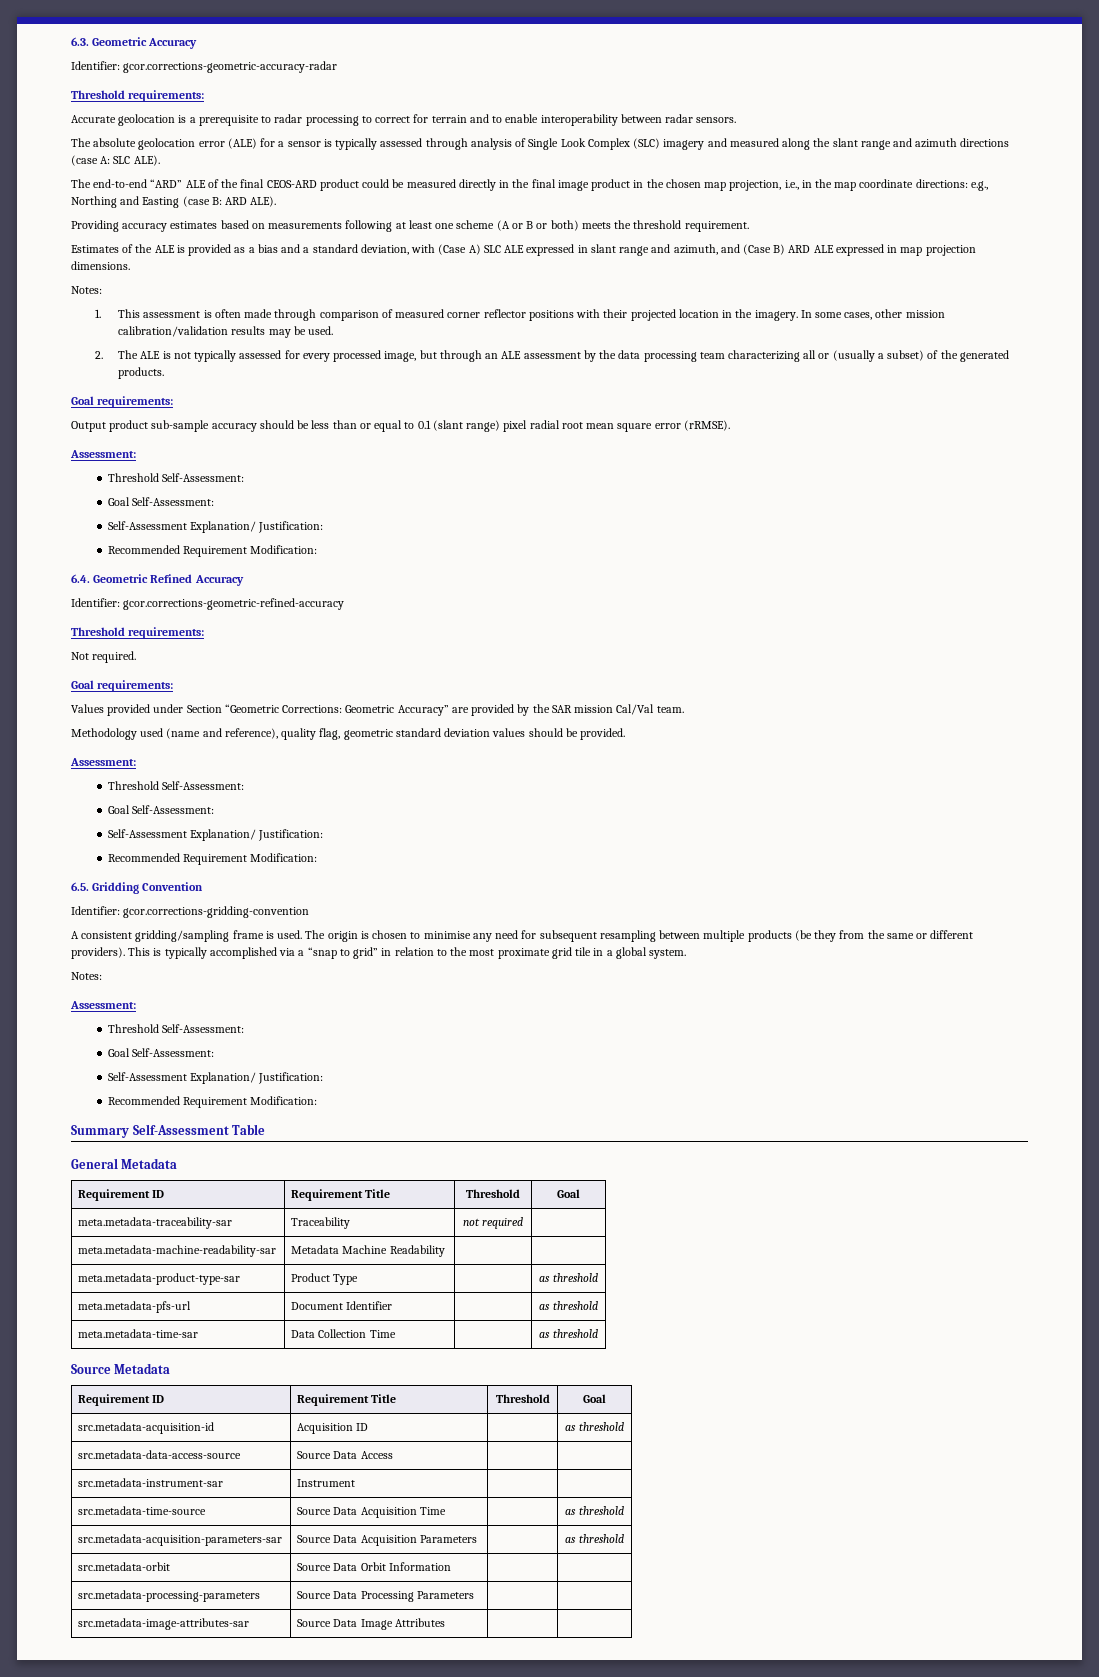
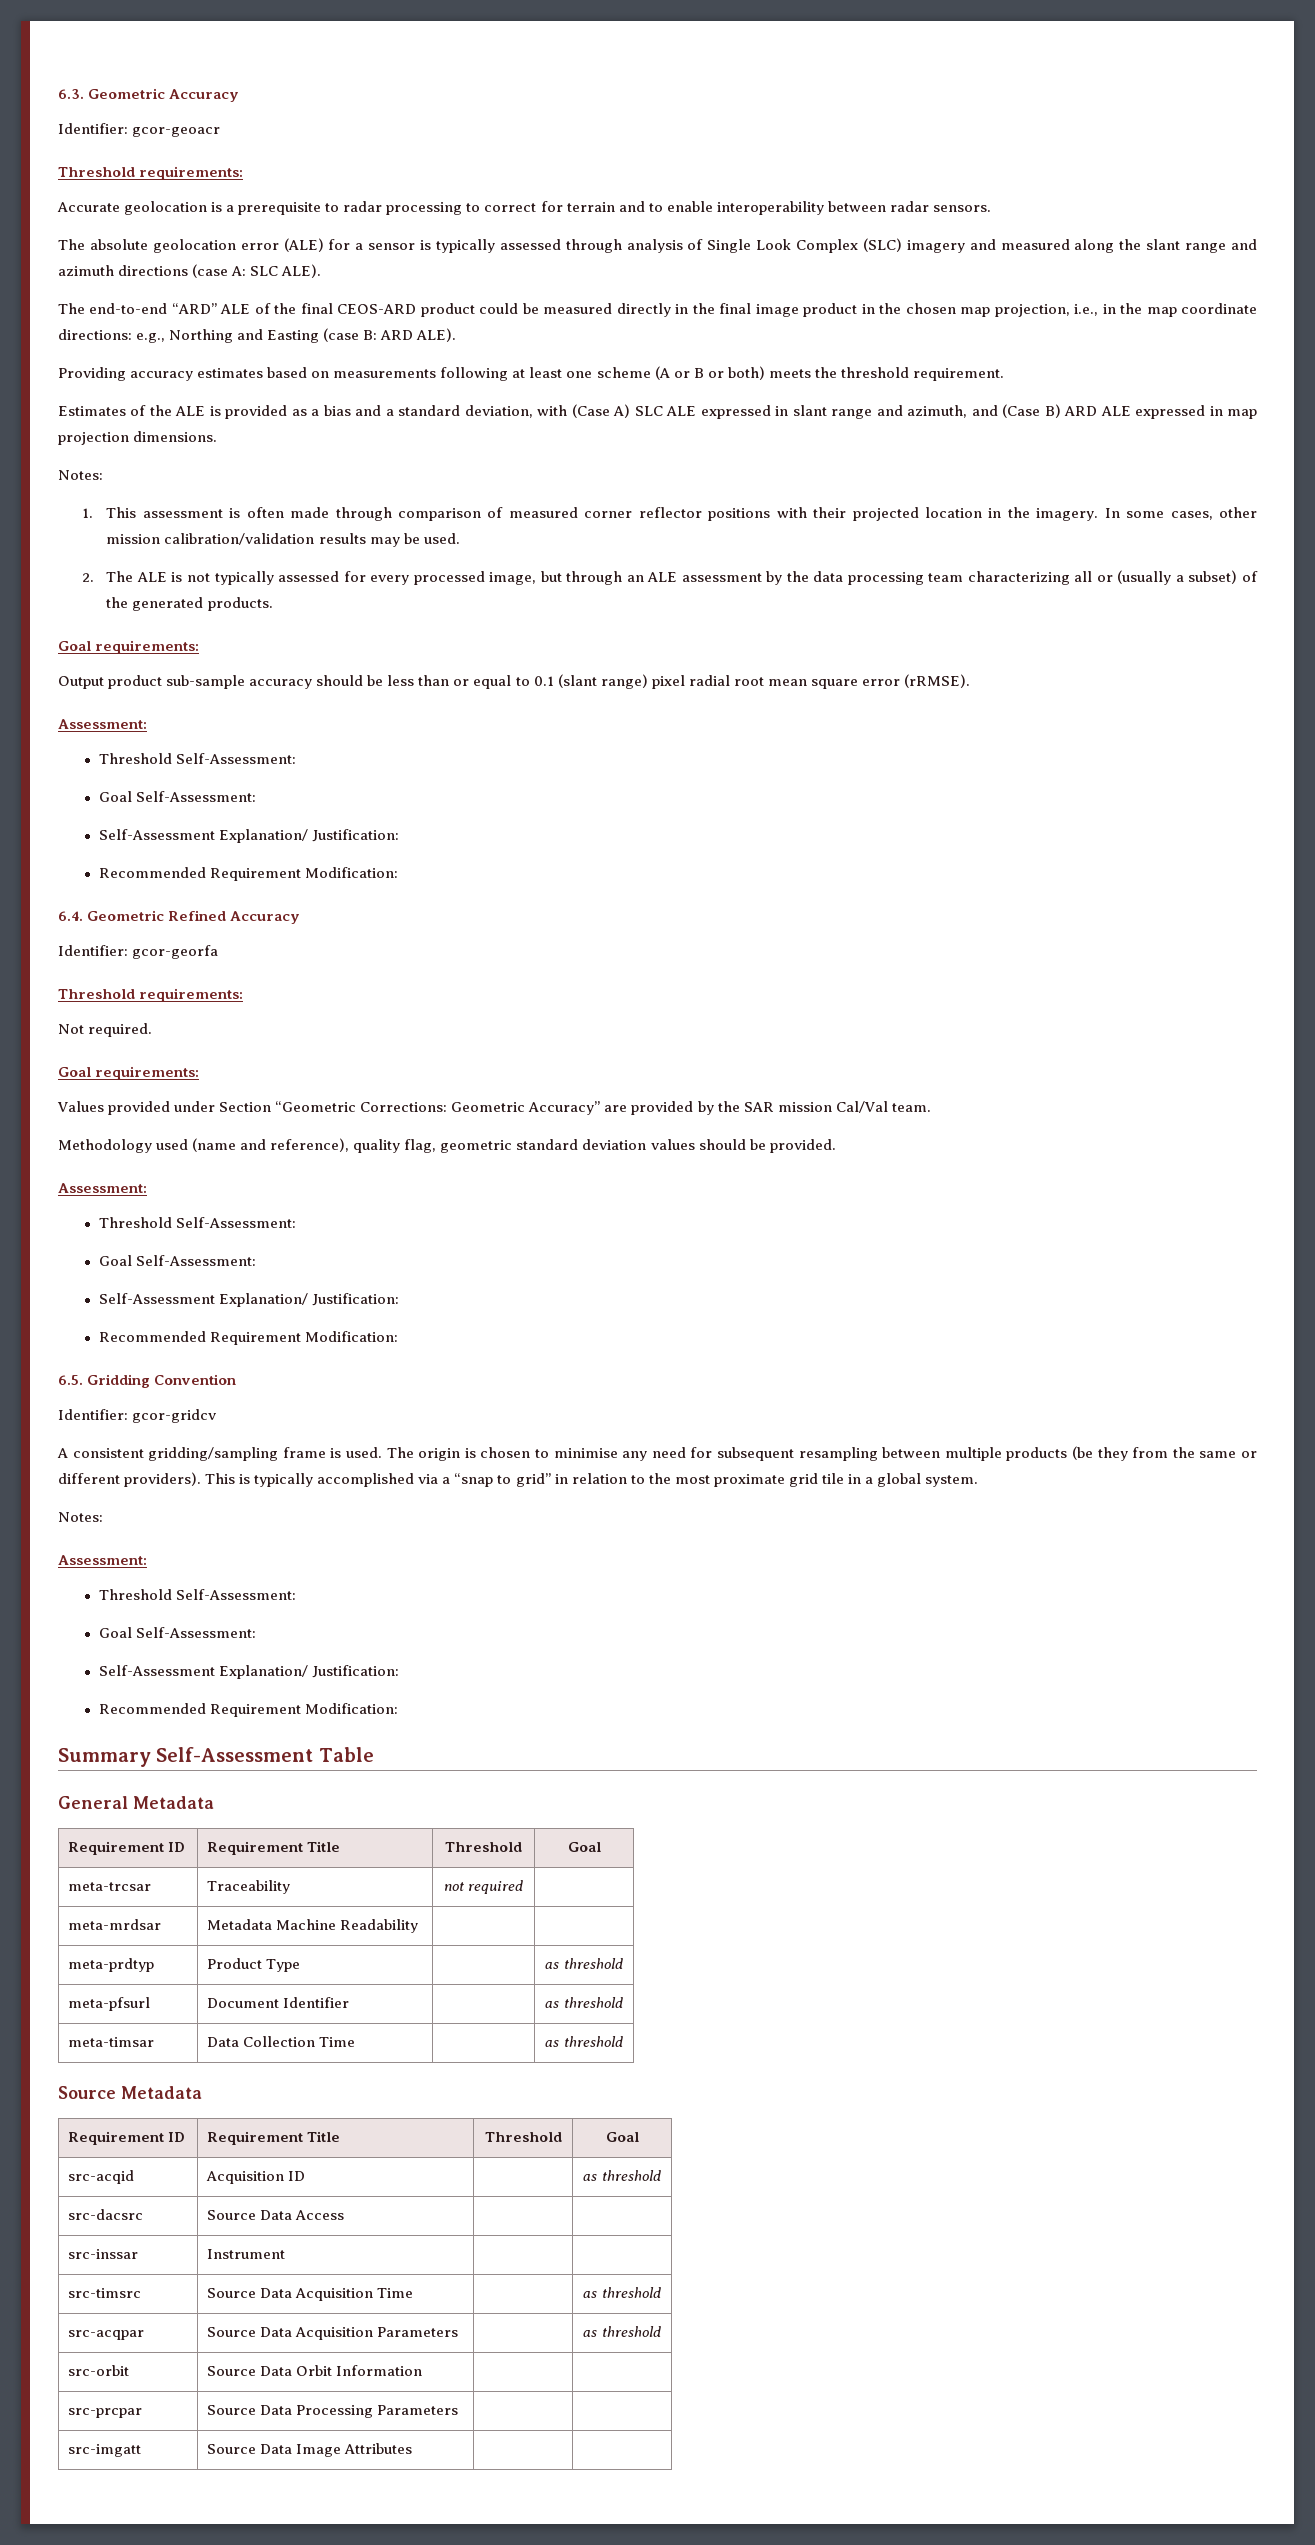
[123,61,338,73] gcor.corrections-geometric-accuracy-radar -> [132,127,221,137] gcor-geoacr
[123,598,345,610] gcor.corrections-geometric-refined-accuracy -> [132,945,219,959] gcor-georfa
[123,906,310,918] gcor.corrections-gridding-convention -> [132,1409,218,1423] gcor-gridcv
[78,1217,233,1229] meta.metadata-traceability-sar -> [68,1882,152,1891] meta-trcsar
[78,1245,277,1257] meta.metadata-machine-readability-sar -> [68,1919,162,1930] meta-mrdsar
[78,1273,241,1285] meta.metadata-product-type-sar -> [68,1958,155,1972] meta-prdtyp
[78,1301,192,1313] meta.metadata-pfs-url -> [68,1997,151,2011] meta-pfsurl
[78,1329,199,1338] meta.metadata-time-sar -> [68,2037,155,2047] meta-timsar
[78,1422,215,1434] src.metadata-acquisition-id -> [68,2170,135,2184] src-acqid
[78,1450,242,1459] src.metadata-data-access-source -> [68,2209,144,2220] src-dacsrc
[78,1478,224,1487] src.metadata-instrument-sar -> [68,2249,139,2259] src-inssar
[78,1506,207,1515] src.metadata-time-source -> [68,2288,142,2298] src-timsrc
[78,1534,283,1546] src.metadata-acquisition-parameters-sar -> [68,2330,145,2340] src-acqpar
[78,1562,171,1571] src.metadata-orbit -> [68,2365,130,2376] src-orbit
[78,1590,261,1602] src.metadata-processing-parameters -> [68,2408,143,2418] src-prcpar
[78,1618,250,1630] src.metadata-image-attributes-sar -> [68,2444,142,2457] src-imgatt

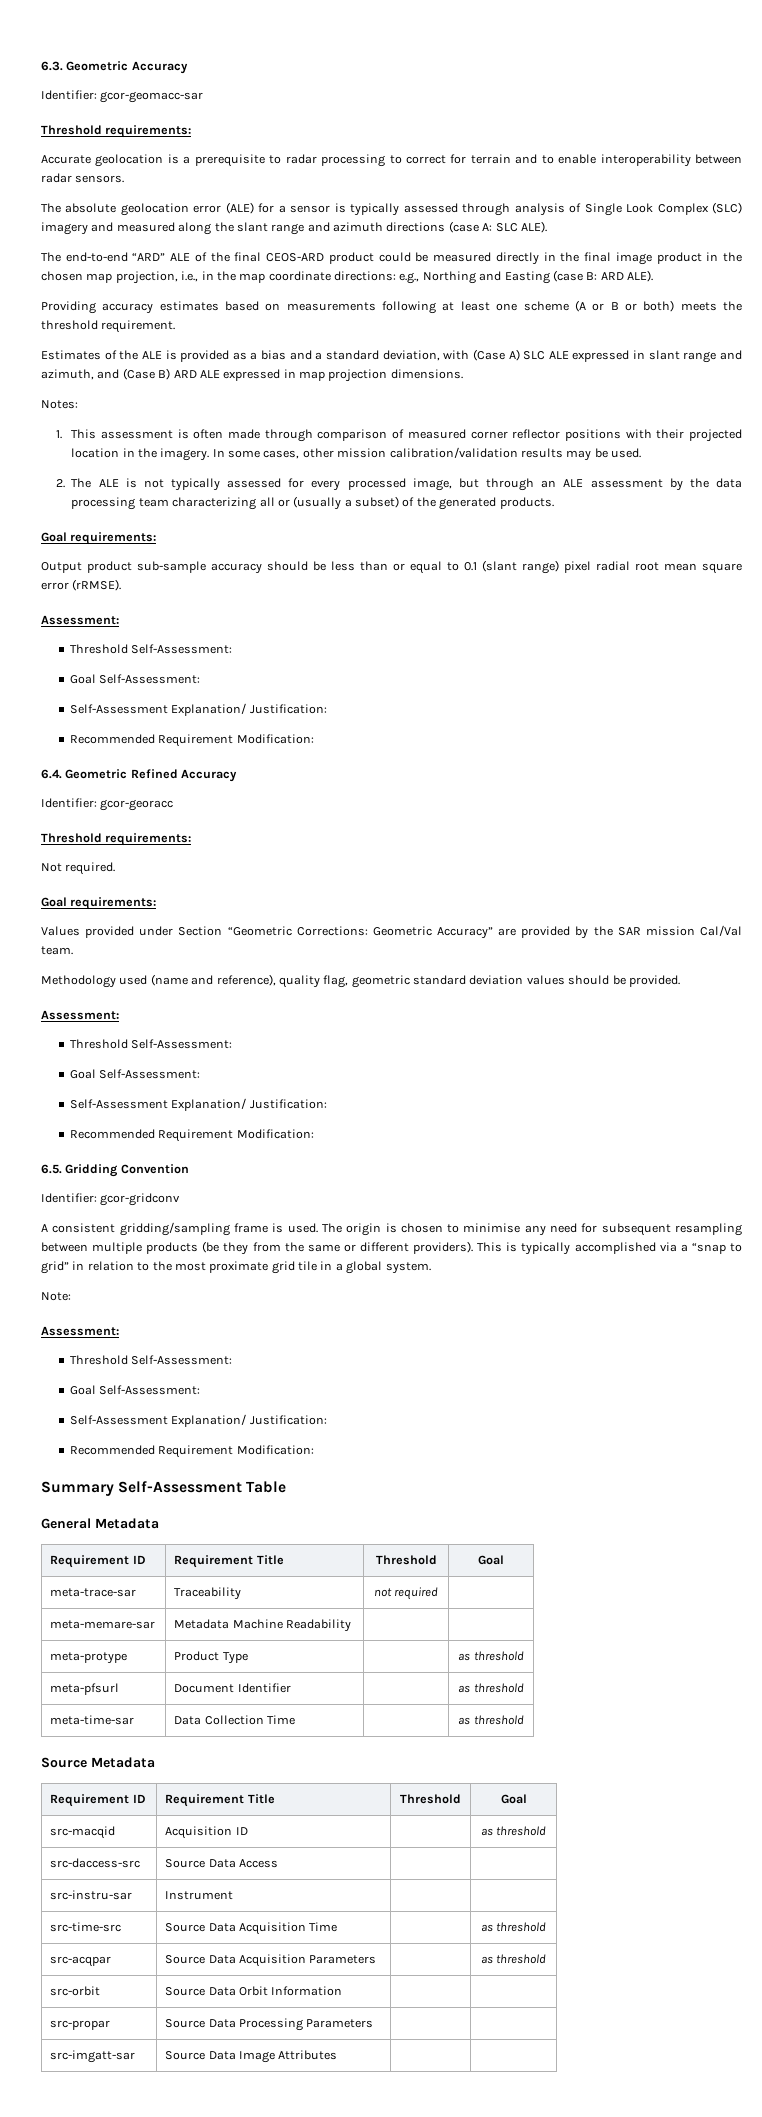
[132,127,221,137] gcor-geoacr -> [100,91,204,103] gcor-geomacc-sar
[132,945,219,959] gcor-georfa -> [100,799,174,811] gcor-georacc
[132,1409,218,1423] gcor-gridcv -> [100,1193,181,1206] gcor-gridconv
[58,1512,103,1522] Notes: -> [41,1292,71,1301] Note:
[68,1882,152,1891] meta-trcsar -> [50,1588,137,1597] meta-trace-sar
[68,1919,162,1930] meta-mrdsar -> [50,1620,156,1629] meta-memare-sar
[68,1958,155,1972] meta-prdtyp -> [50,1652,128,1664] meta-protype
[68,2037,155,2047] meta-timsar -> [50,1715,135,1725] meta-time-sar
[68,2170,135,2184] src-acqid -> [50,1826,116,1839] src-macqid
[68,2209,144,2220] src-dacsrc -> [50,1858,141,1868] src-daccess-src
[68,2249,139,2259] src-inssar -> [50,1890,133,1900] src-instru-sar
[68,2288,142,2298] src-timsrc -> [50,1922,122,1932] src-time-src
[68,2408,143,2418] src-prcpar -> [50,2020,111,2030] src-propar
[68,2444,142,2457] src-imgatt -> [50,2050,136,2063] src-imgatt-sar

